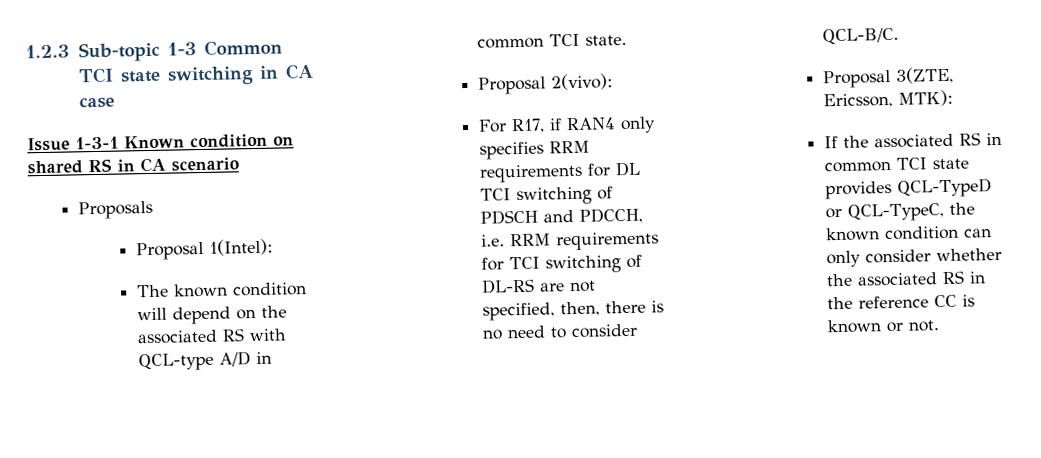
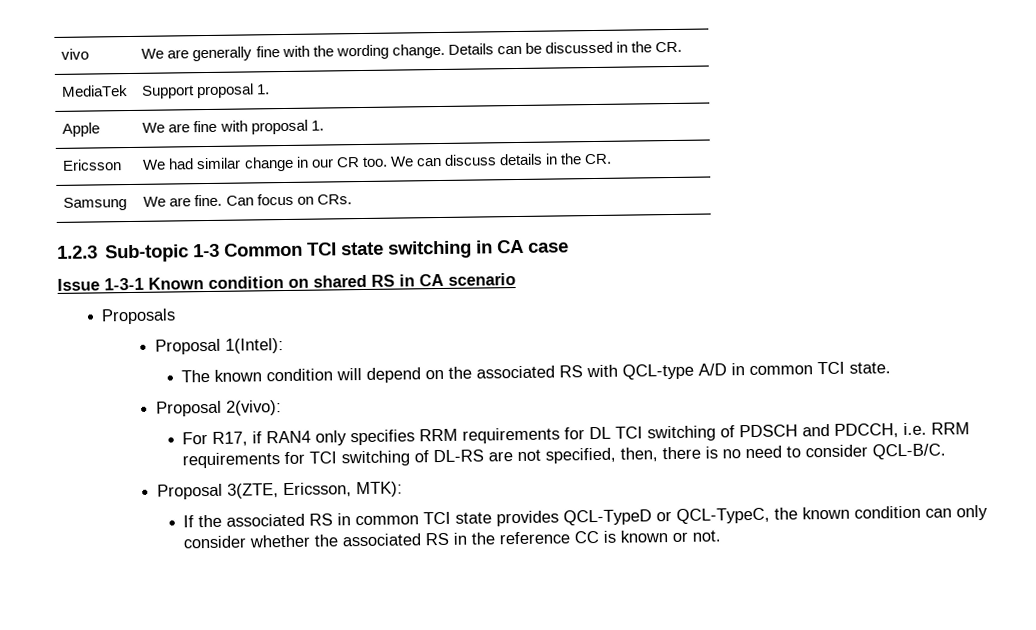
(25, 51) none -> [61,48,90,60] [141,41,683,62] [62,85,129,97] [142,83,271,99] [62,122,101,137] [142,119,324,135] [62,159,123,171] [142,153,613,172] [63,197,128,211] [143,193,352,207] vivo | We are generally fine with the wording change. Details can be discussed in the CR. // MediaTek | Support proposal 1. // Apple | We are fine with proposal 1. // Ericsson | We had similar change in our CR too. We can discuss details in the CR. // Samsung | We are fine. Can focus on CRs. //

